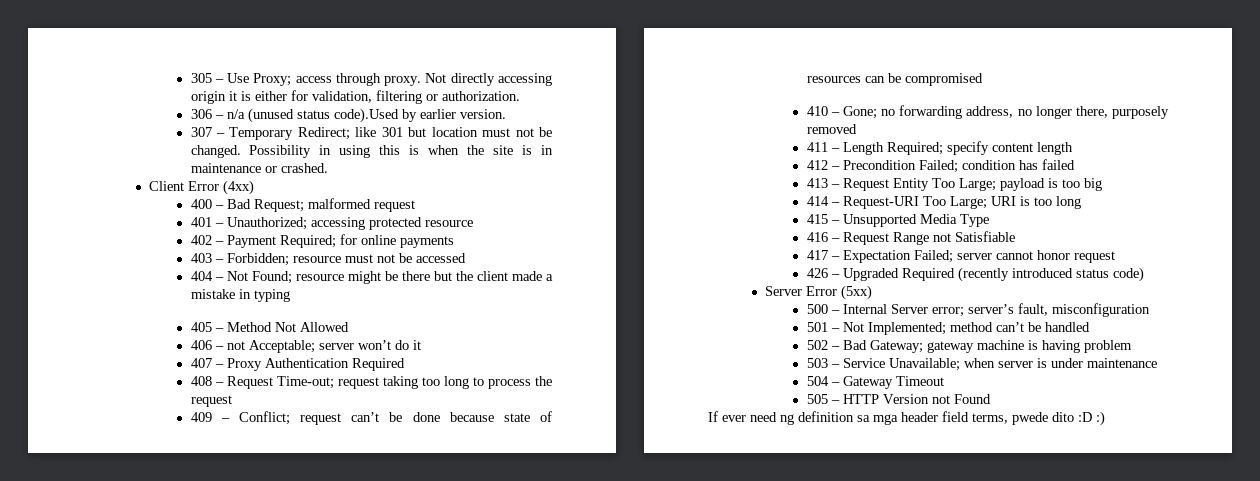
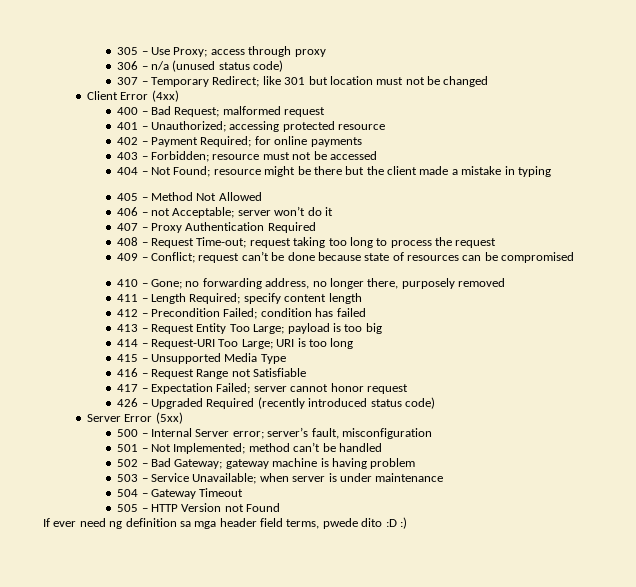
[384,73,552,86] [190,90,520,104] proxy. Not directly accessing origin it is either for validation, filtering or authorization. -> [294,49,326,57] proxy
[333,108,506,123] code).Used by earlier version. -> [253,60,284,72] code)
[190,145,554,158] [190,163,328,173] changed. Possibility in using this is when the site is in maintenance or crashed. -> [443,76,489,87] changed

